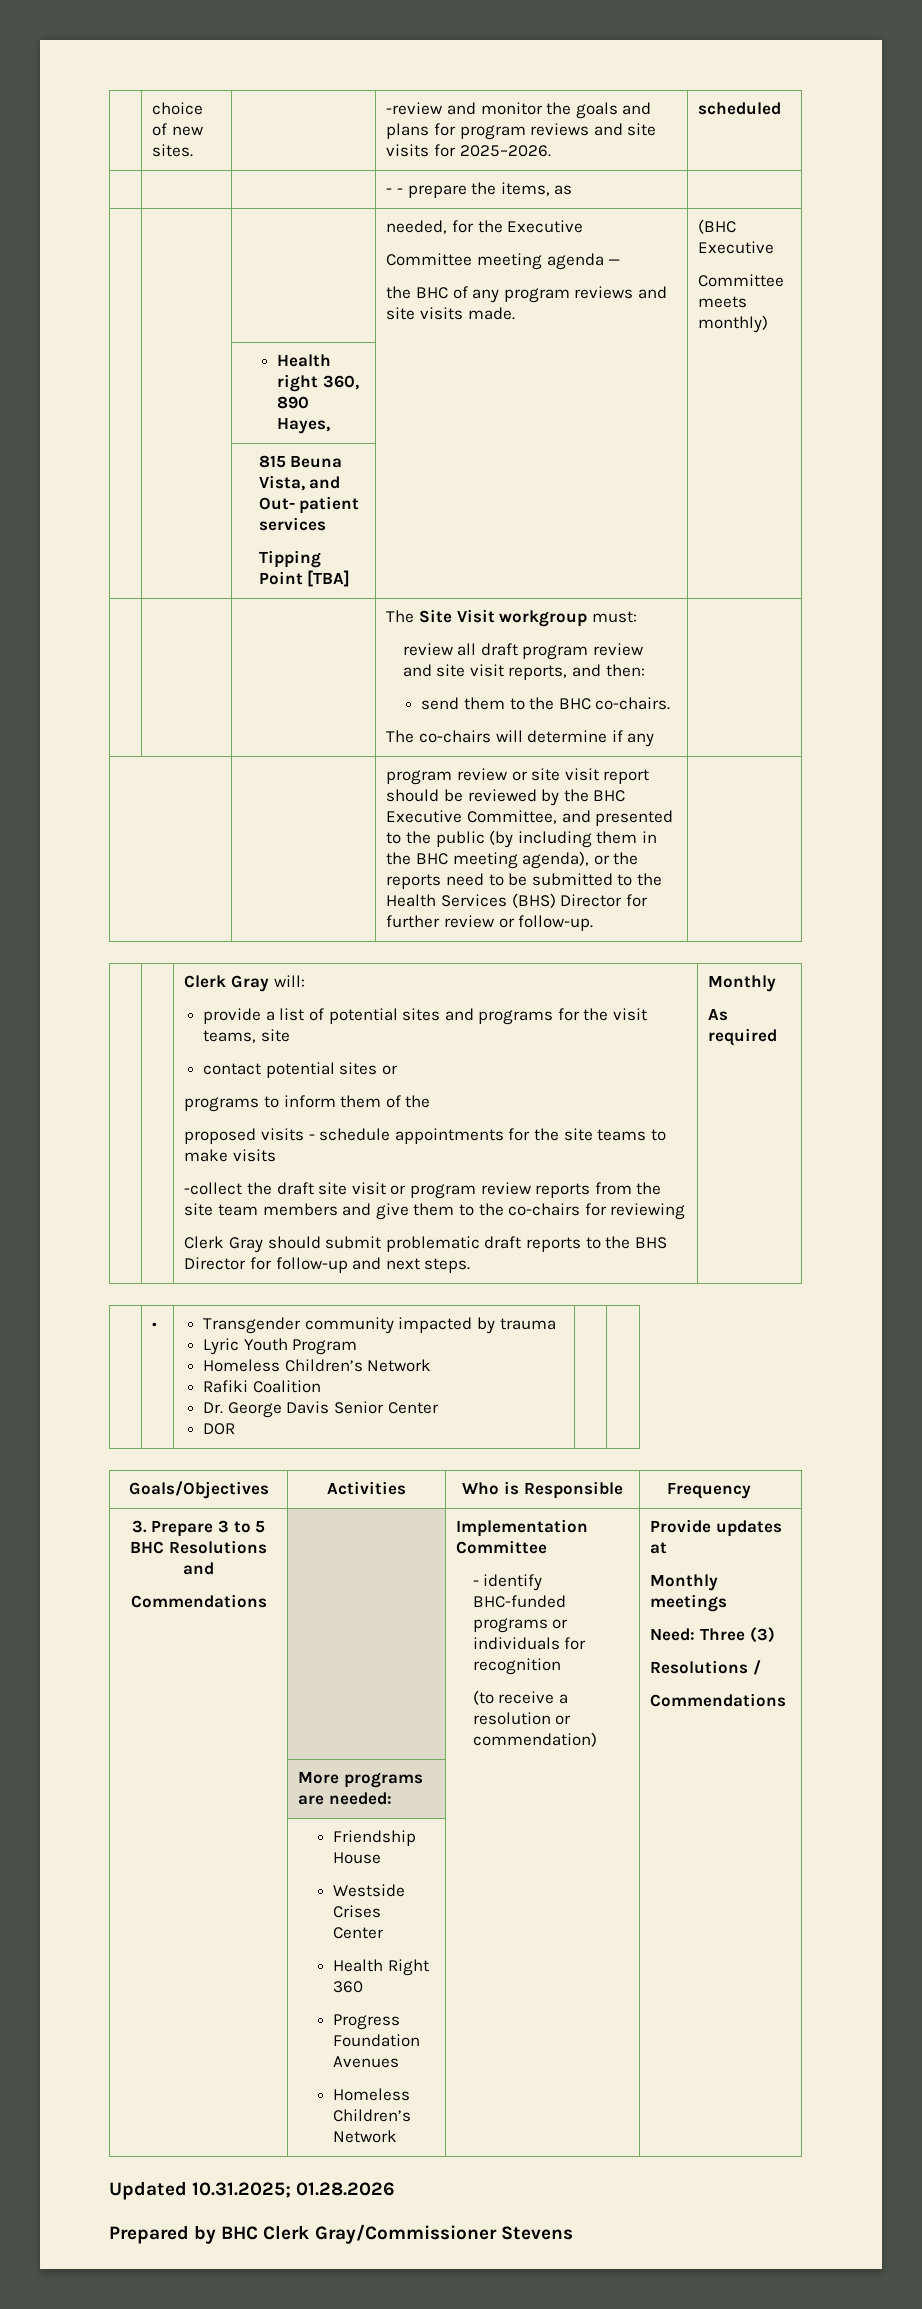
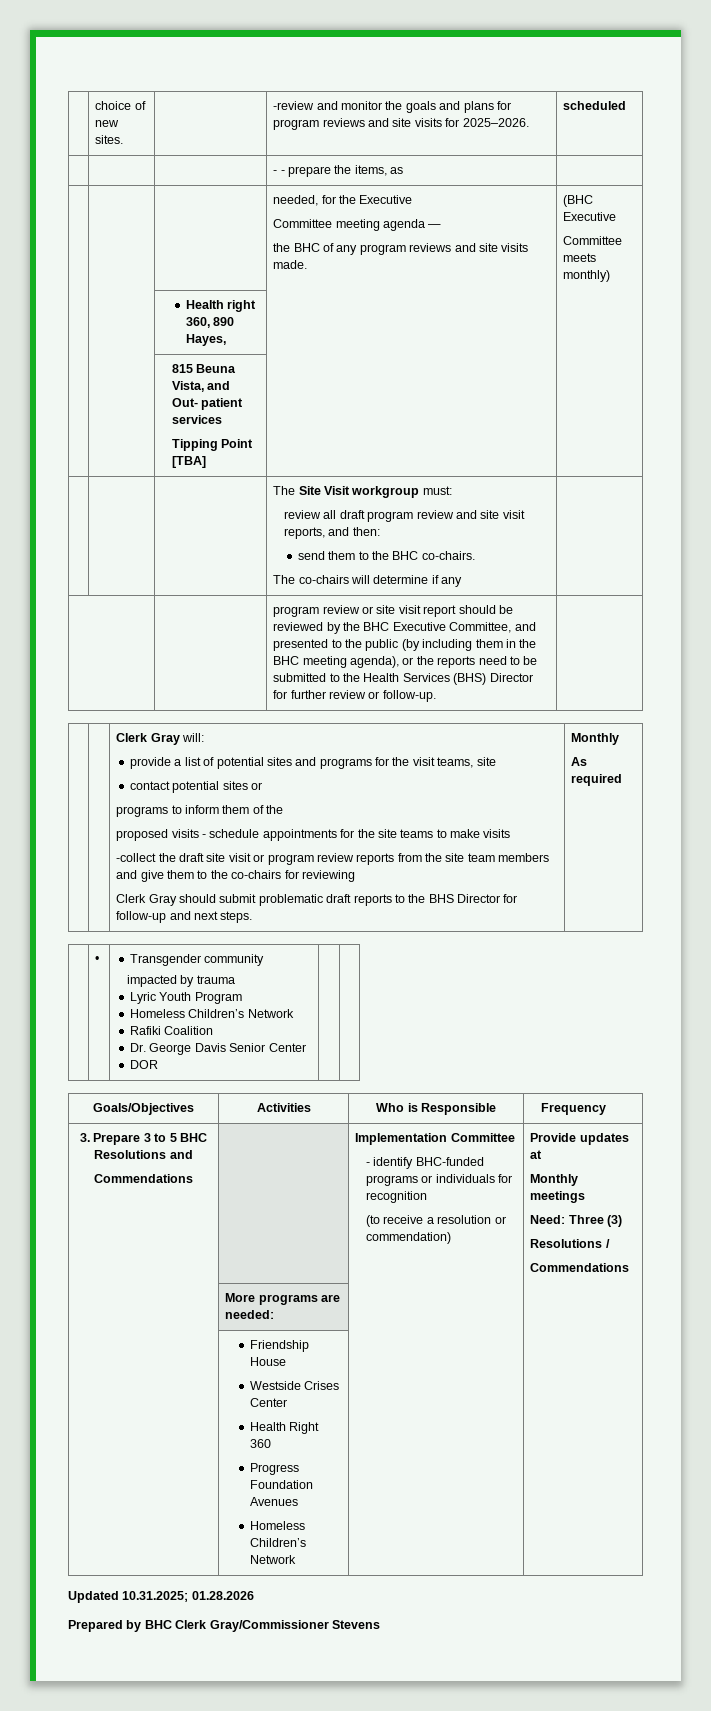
(394, 1325) none -> (265, 960) //

